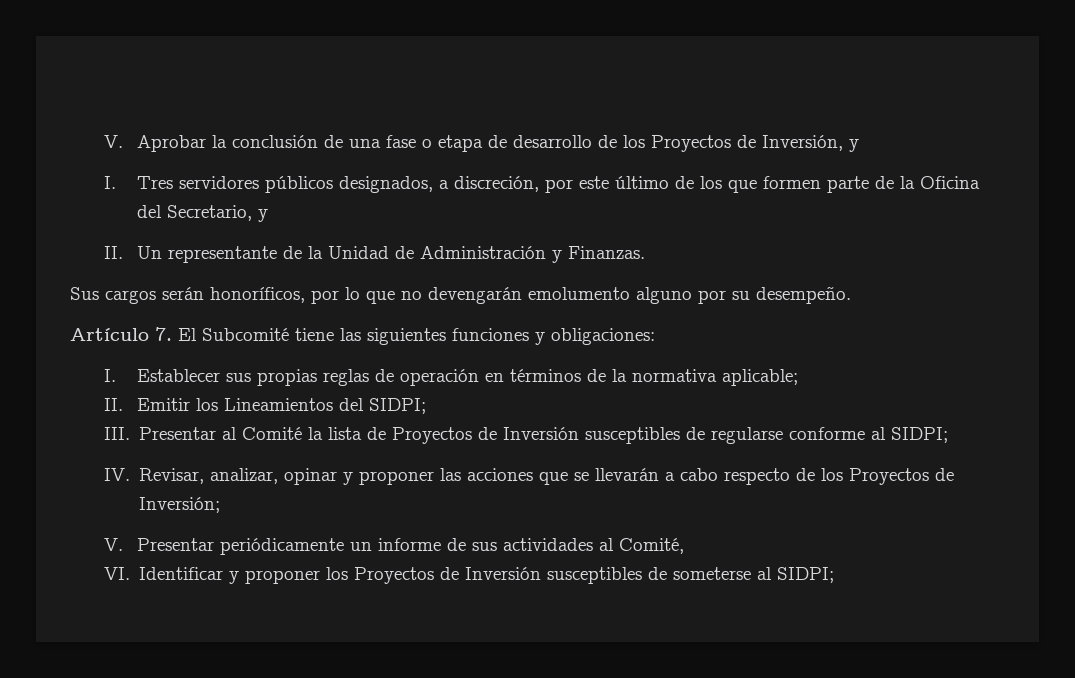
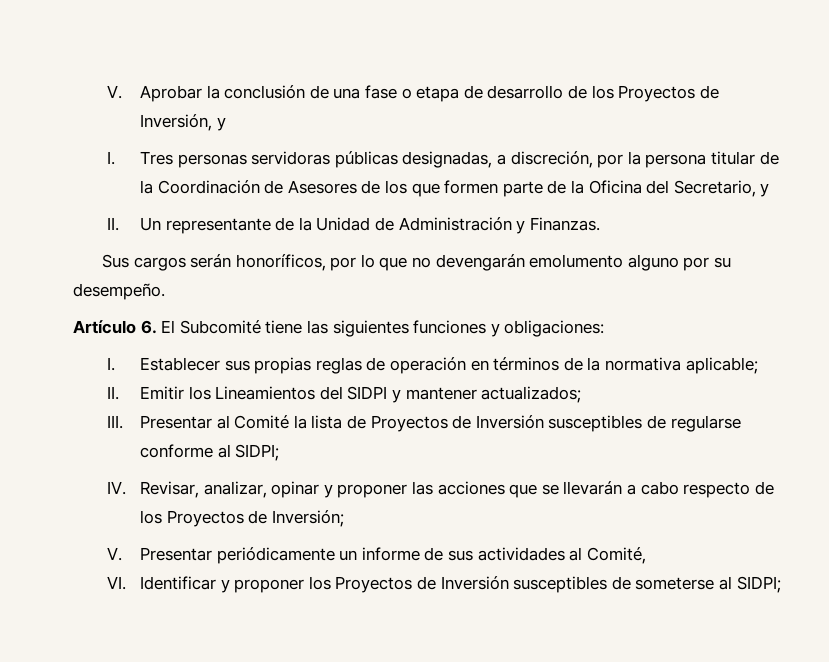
[179,176,670,193] servidores públicos designados, a discreción, por este último -> [177,151,779,168] [140,180,357,194] personas servidoras públicas designadas, a discreción, por la persona titular de la Coordinación de Asesores
[155,327,172,341] 7. -> [140,320,157,334] 6.
[369,398,427,414] SIDPI; -> [347,386,582,403] SIDPI y mantener actualizados;

